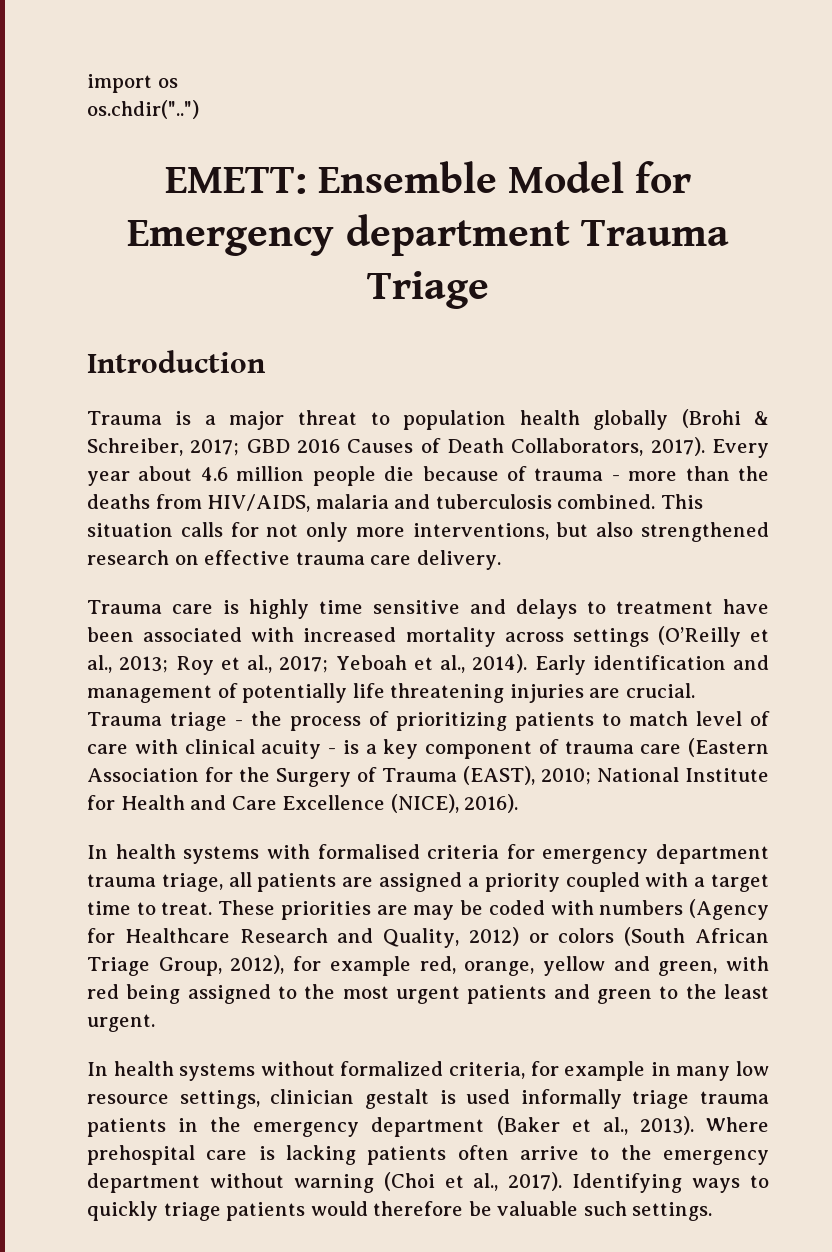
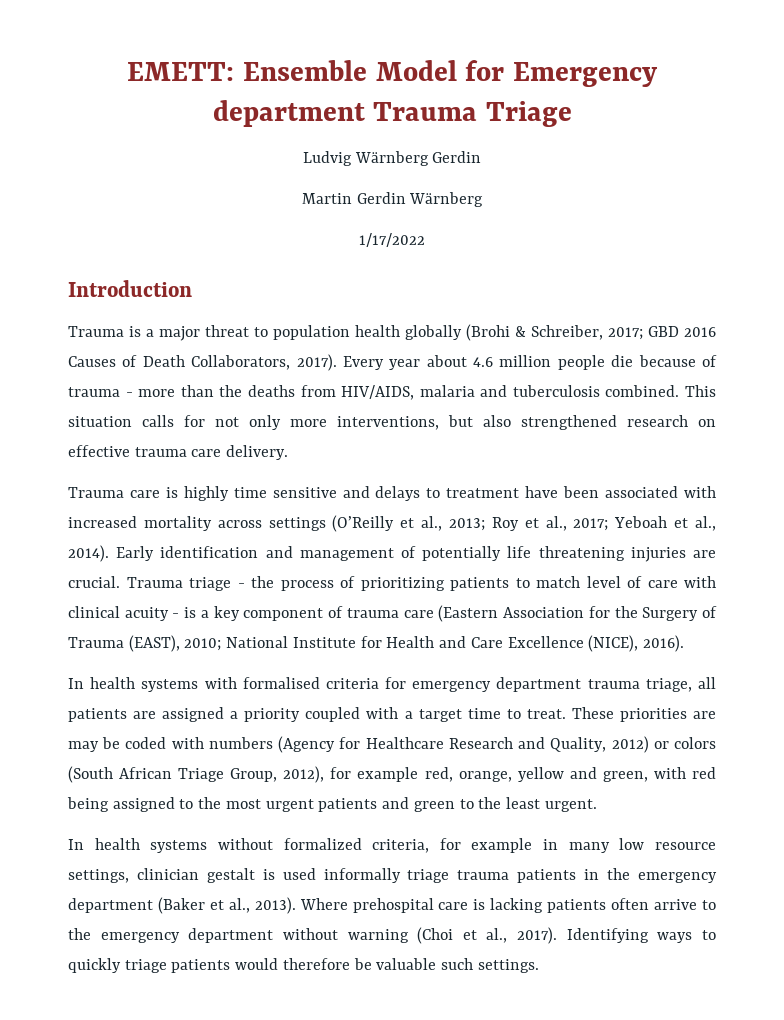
[87,74,178,93] [87,100,199,119] import os // os.chdir("..") // -> (127, 71) none
(489, 290) none -> [302,151,482,166] [301,192,484,207] [359,233,425,247] // Ludvig Wärnberg Gerdin // Martin Gerdin Wärnberg // 1/17/2022

